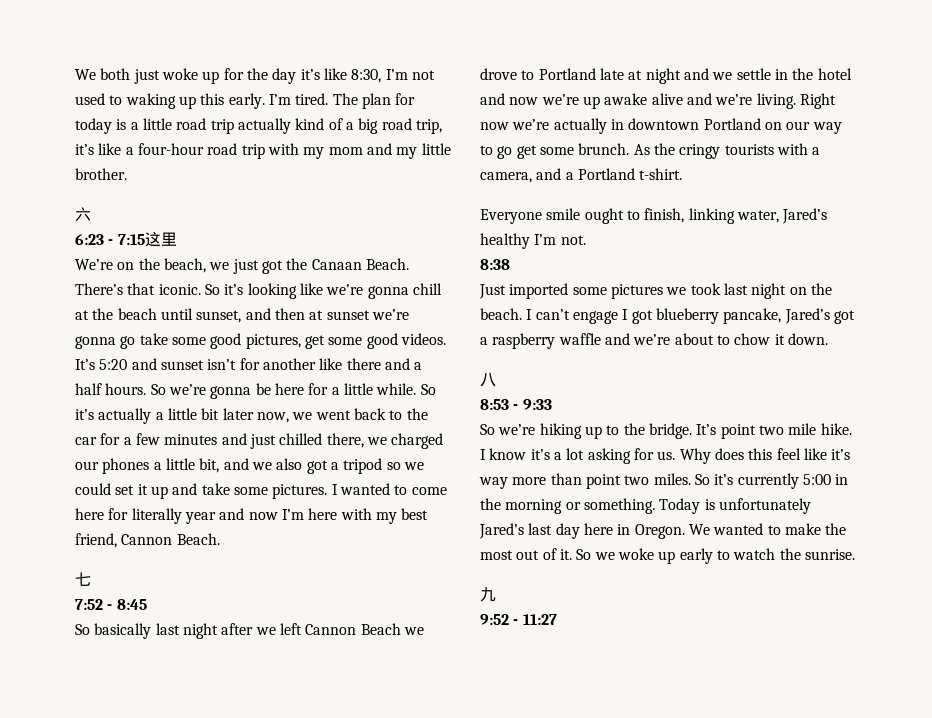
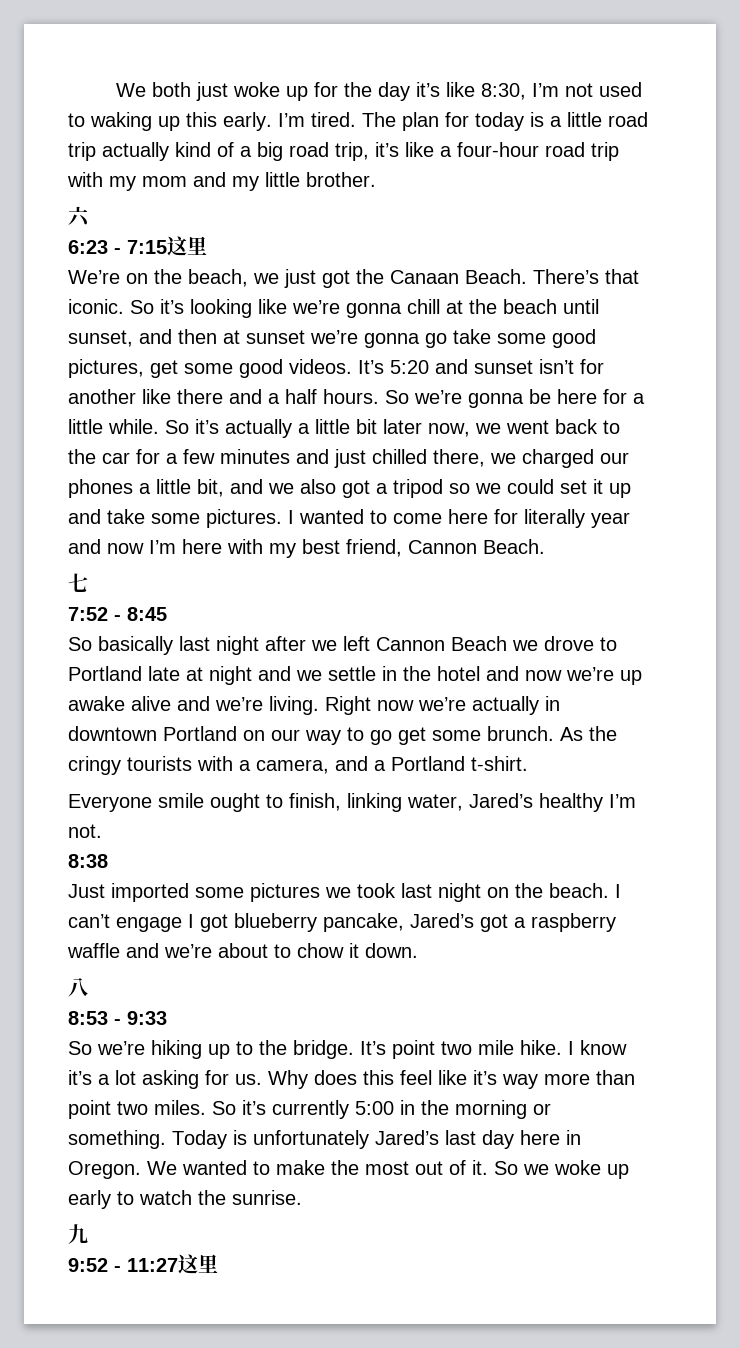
(557, 619) none -> [178,1254,218,1274] 这里

